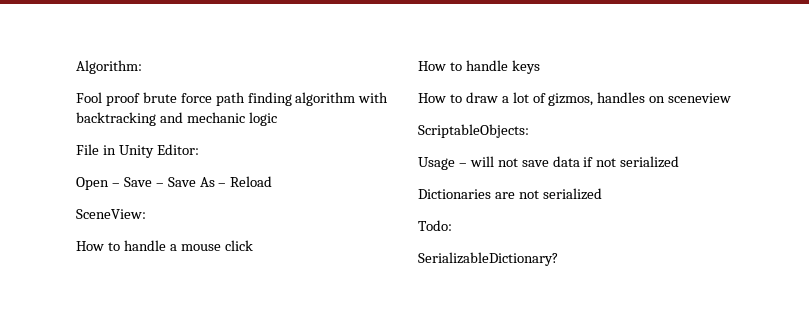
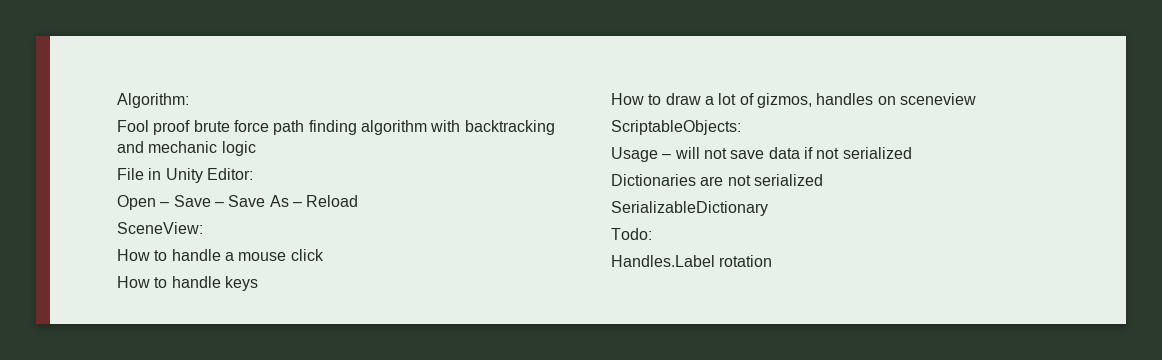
(602, 194) none -> [611,201,768,216] // SerializableDictionary
[418,252,558,266] SerializableDictionary? -> [611,255,773,267] Handles.Label rotation

